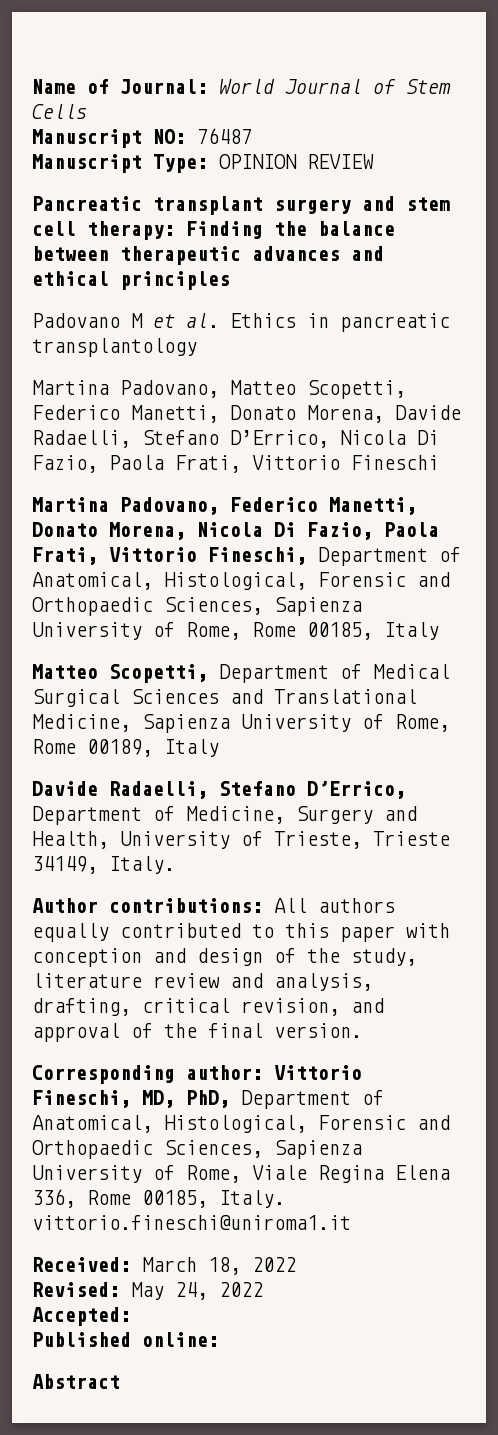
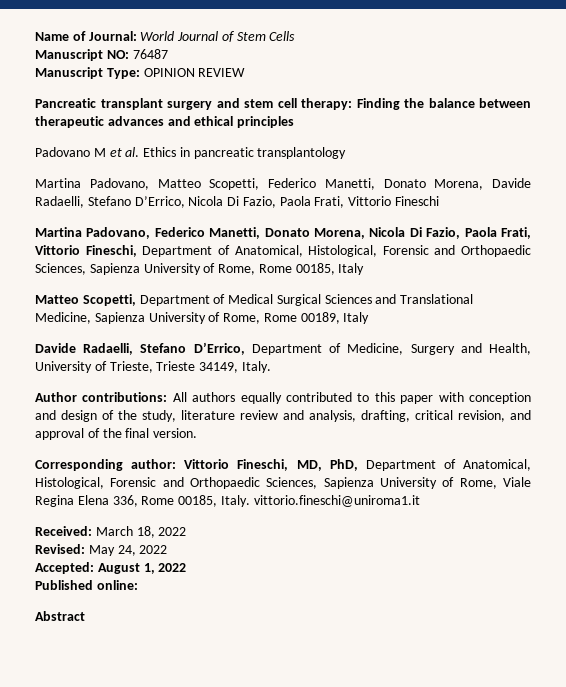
(131, 1316) none -> [97,563,187,574] August 1, 2022

